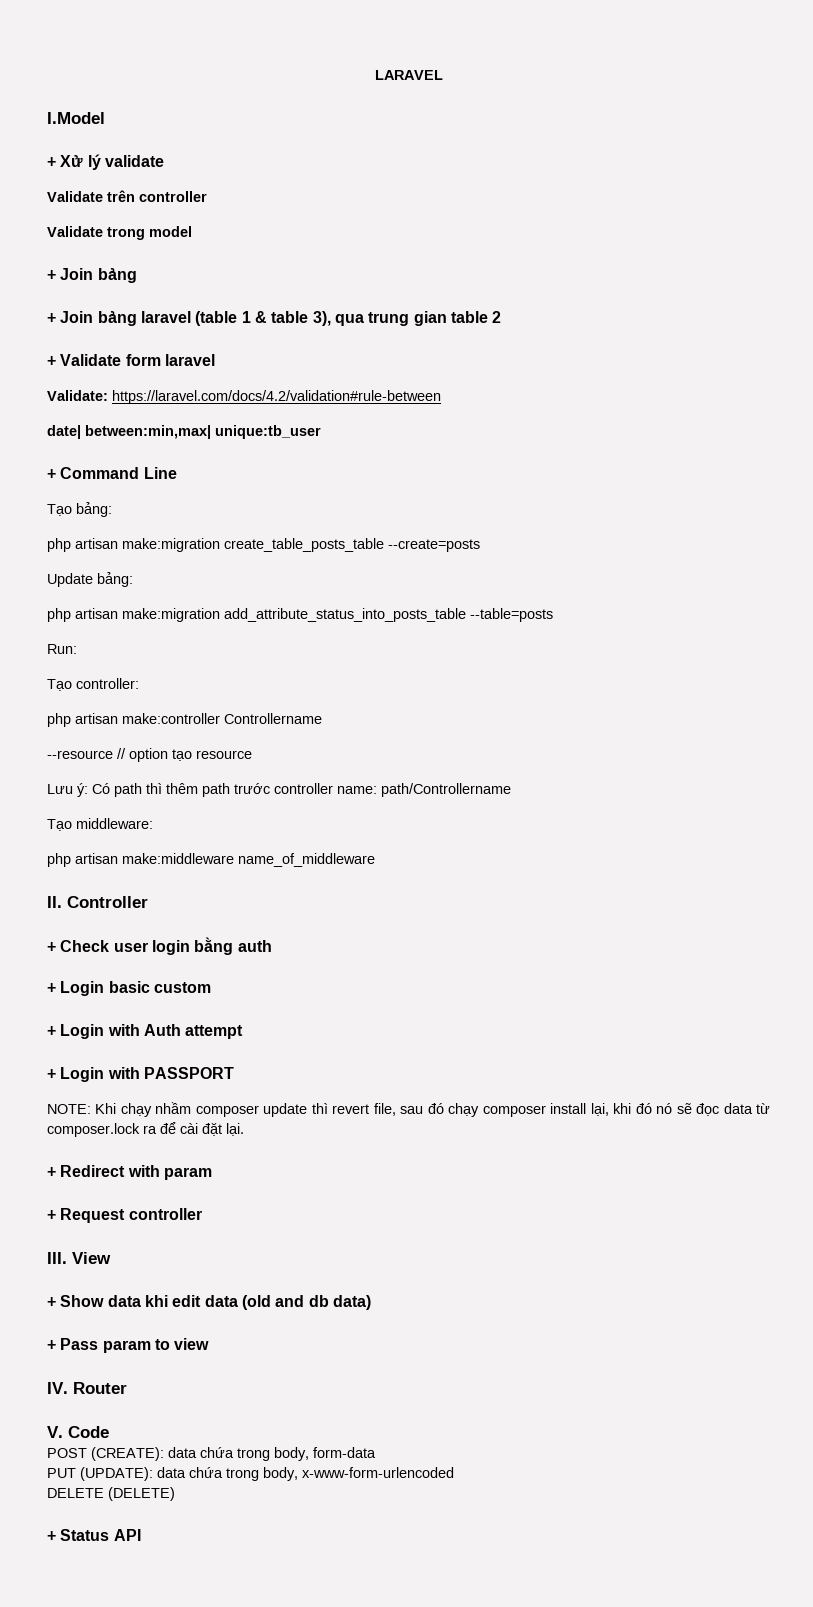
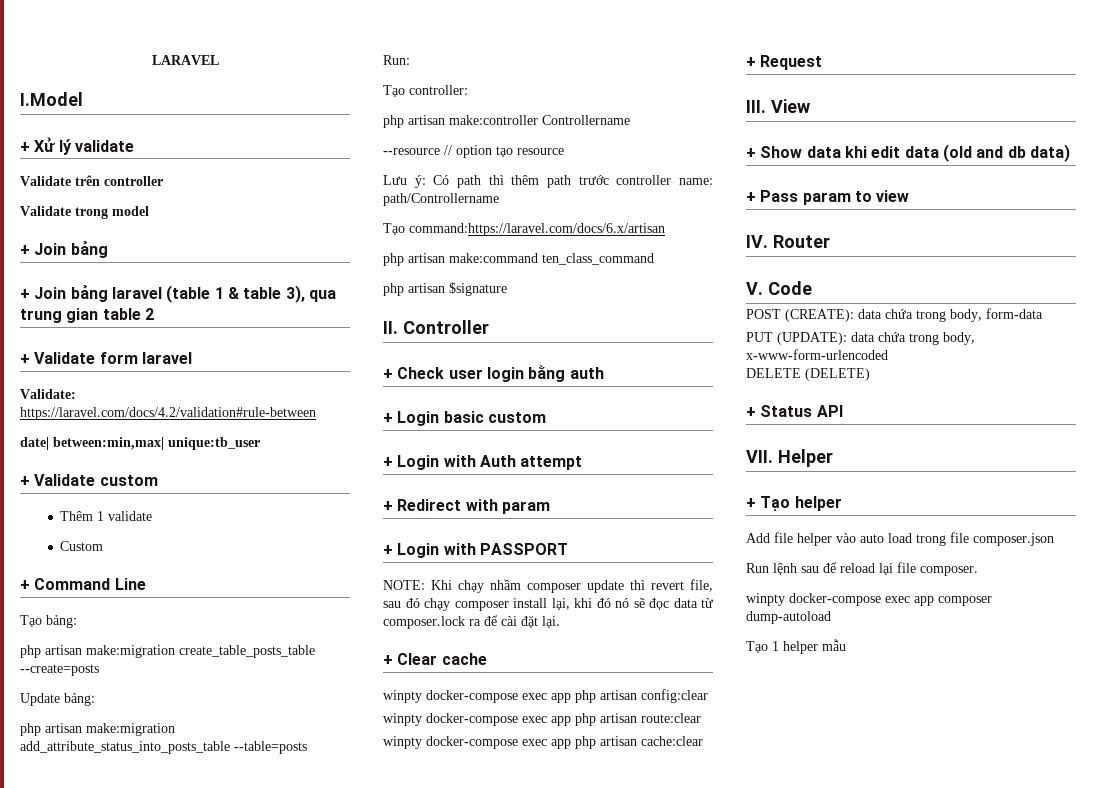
(321, 432) none -> [20,474,158,486] [60,511,153,521] [60,541,104,551] // + Validate custom // Thêm 1 validate // Custom
[76,818,153,829] [47,853,375,867] middleware: // php artisan make:middleware name_of_middleware -> [409,223,665,236] [383,253,654,266] [383,282,507,296] command:https://laravel.com/docs/6.x/artisan // php artisan make:command ten_class_command // php artisan $signature
(244, 1032) none -> [383,499,550,514] // + Redirect with param
[60,1165,212,1180] Redirect with param -> [397,653,487,665] [383,689,708,703] [383,713,701,726] [383,736,703,749] Clear cache // winpty docker-compose exec app php artisan config:clear // winpty docker-compose exec app php artisan route:clear // winpty docker-compose exec app php artisan cache:clear
[128,1208,202,1220] controller -> (823, 62) none
(141, 1535) none -> [746,449,833,467] [746,496,842,511] [746,532,1054,546] [746,562,978,576] [746,593,992,606] [746,611,831,624] [746,639,846,654] // VII. Helper // + Tạo helper // Add file helper vào auto load trong file composer.json // Run lệnh sau để reload lại file composer. // winpty docker-compose exec app composer dump-autoload // Tạo 1 helper mẫu

